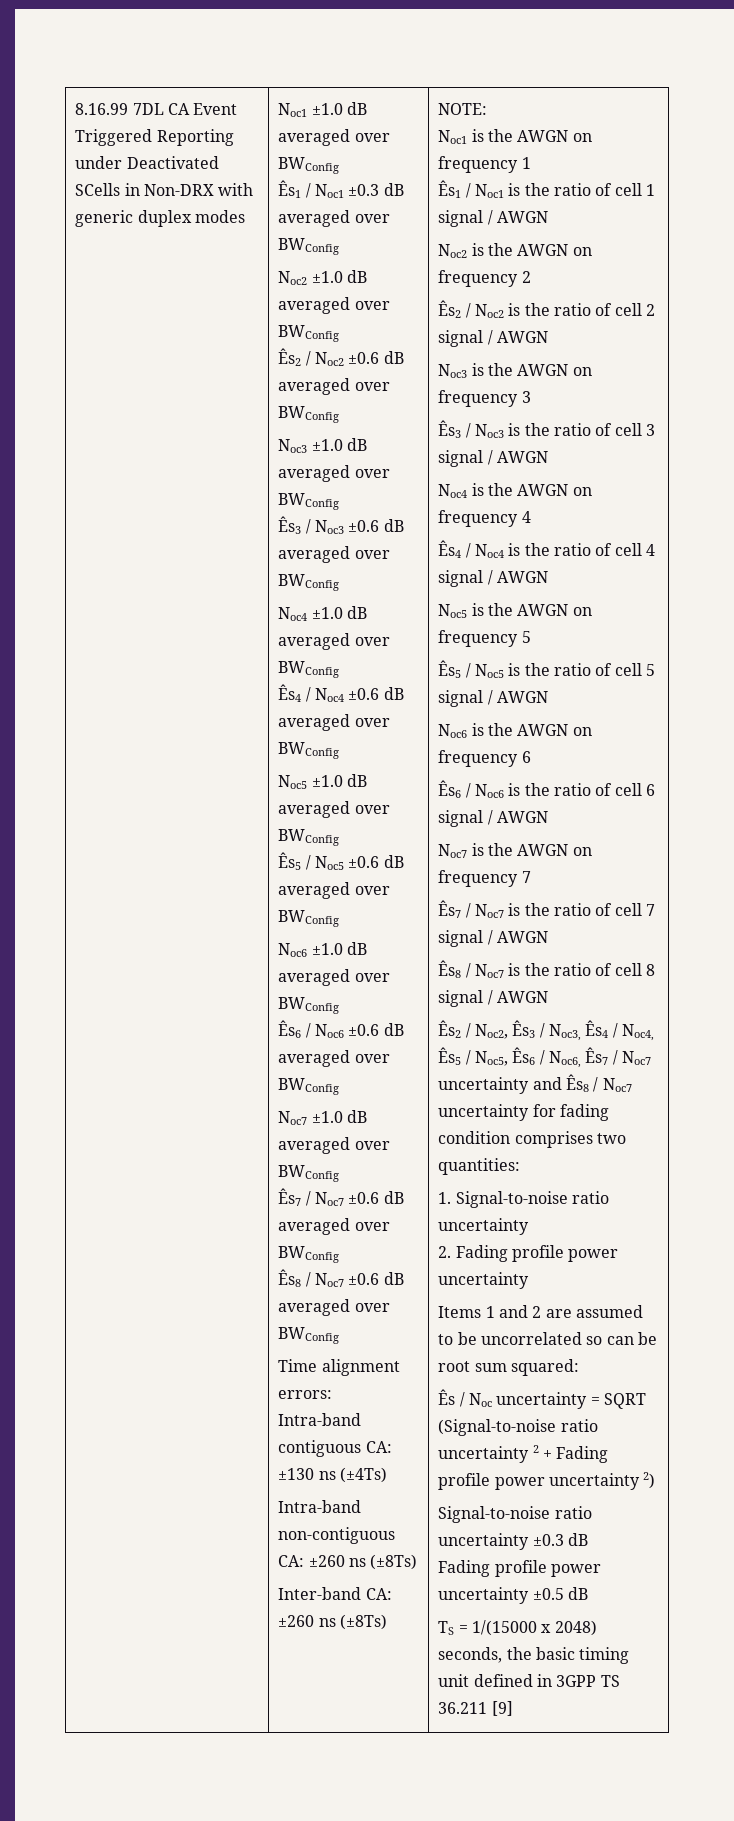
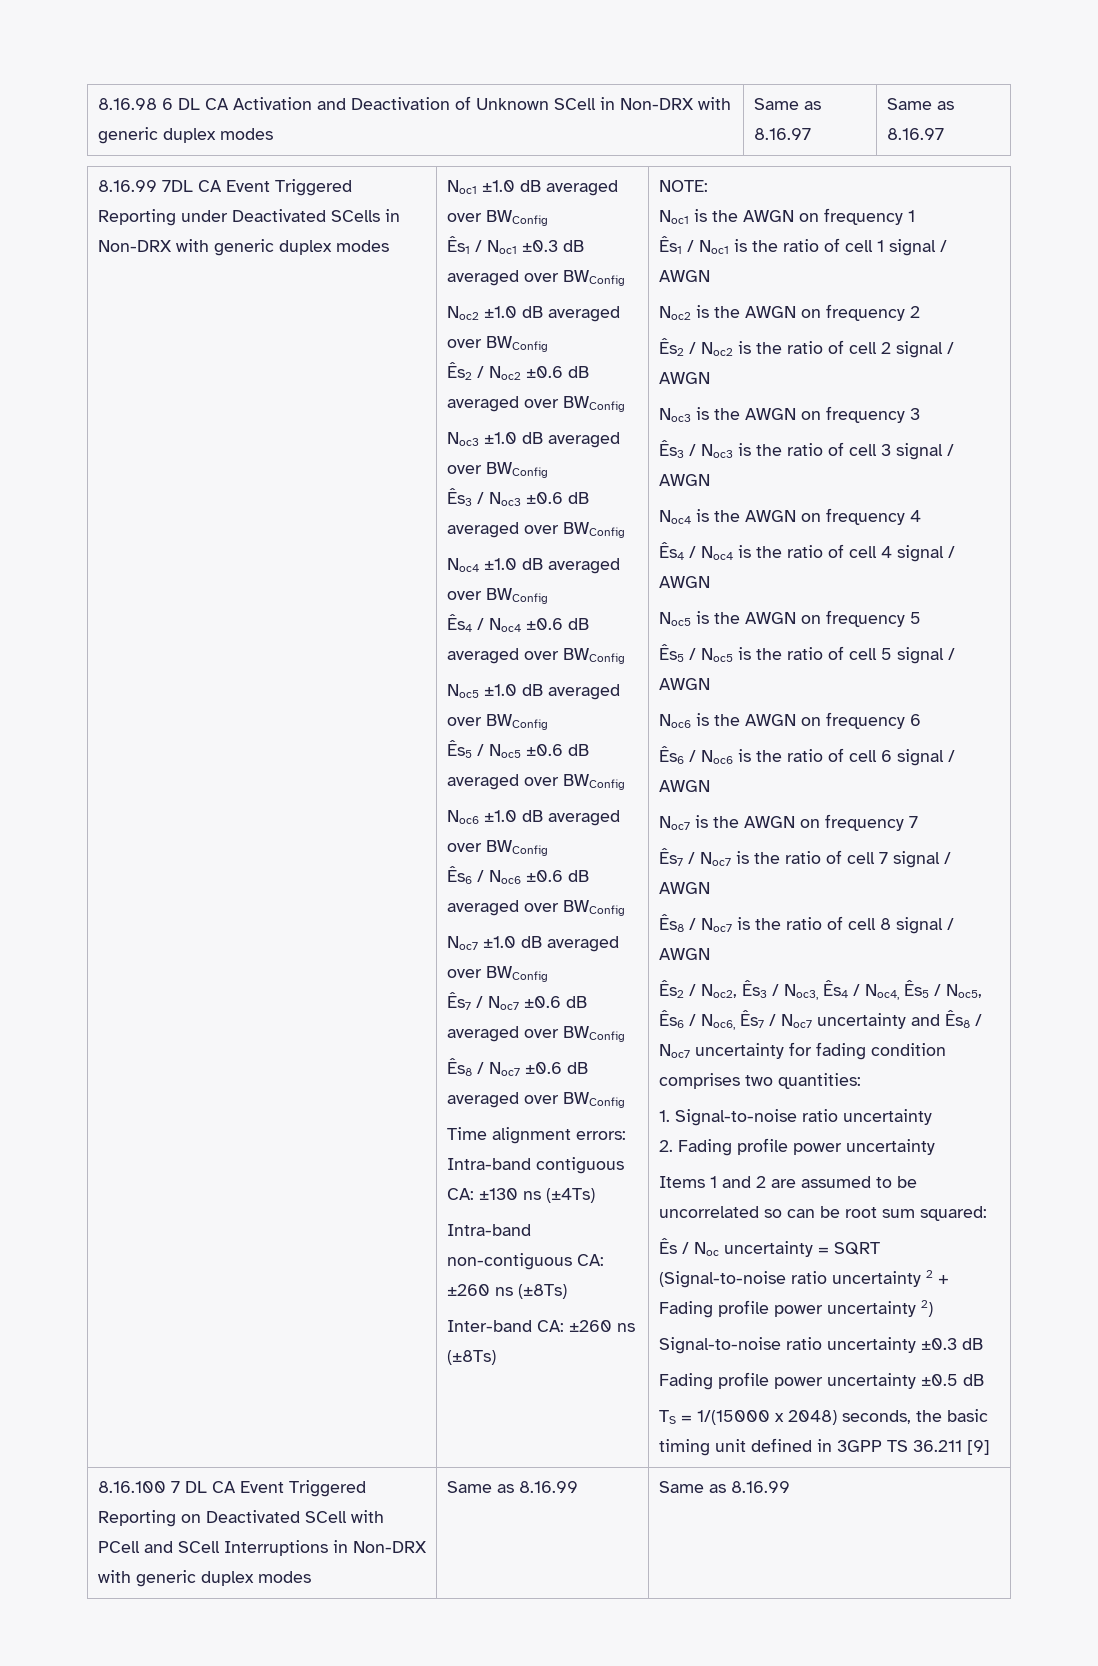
(75, 109) none -> [97,96,731,110] [97,127,273,144] [753,98,821,110] [753,128,811,140] [886,98,954,110] [886,128,944,140] 8.16.98 6 DL CA Activation and Deactivation of Unknown SCell in Non-DRX with generic duplex modes | Same as 8.16.97 | Same as 8.16.97 //
(513, 1708) none -> [97,1480,366,1497] [97,1510,384,1527] [97,1540,427,1556] [97,1570,311,1587] [446,1481,578,1493] [658,1481,790,1493] // 8.16.100 7 DL CA Event Triggered Reporting on Deactivated SCell with PCell and SCell Interruptions in Non-DRX with generic duplex modes | Same as 8.16.99 | Same as 8.16.99

